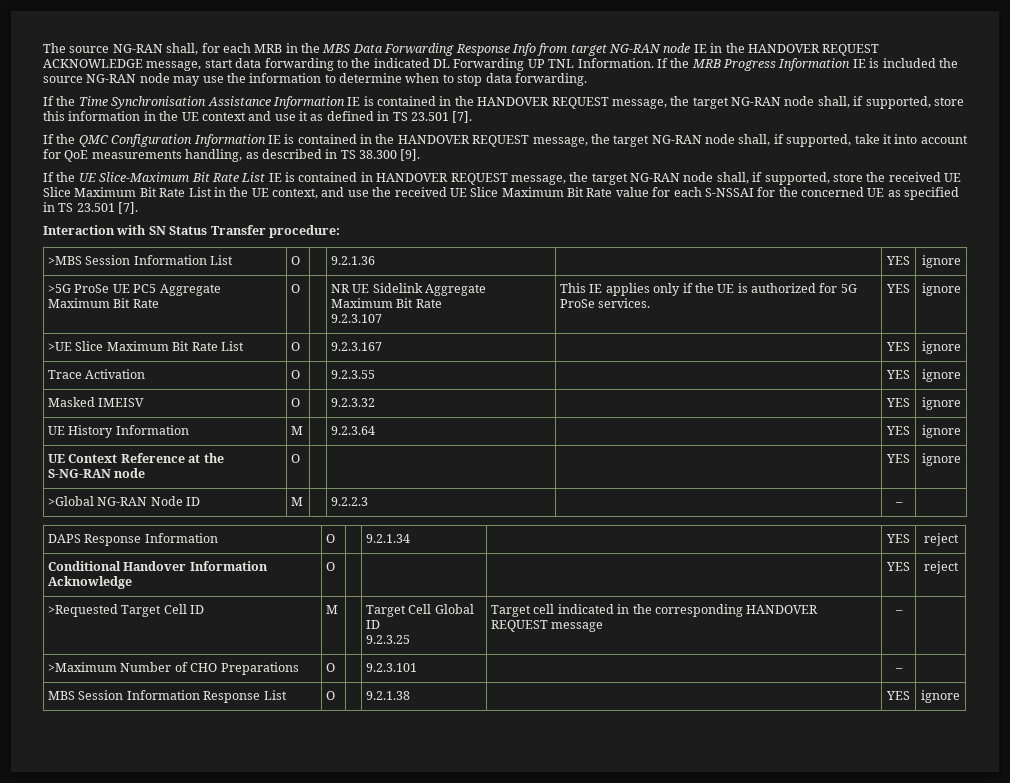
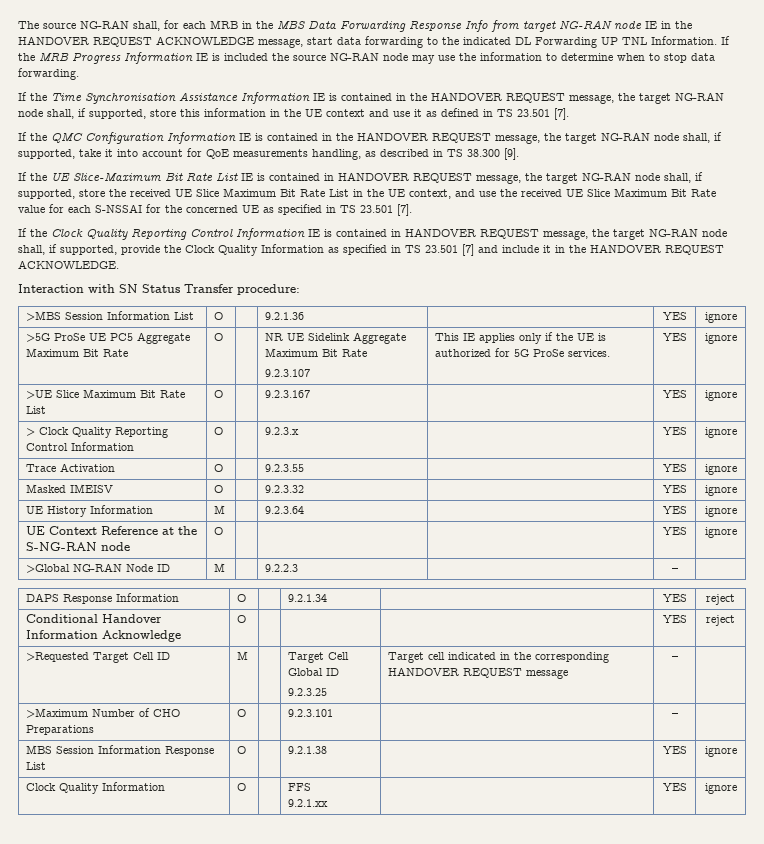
(139, 208) none -> [18,228,727,240] [18,244,724,256] [18,260,119,269] // If the Clock Quality Reporting Control Information IE is contained in HANDOVER REQUEST message, the target NG-RAN node shall, if supported, provide the Clock Quality Information as specified in TS 23.501 [7] and include it in the HANDOVER REQUEST ACKNOWLEDGE.
(961, 347) none -> [26,427,169,438] [26,442,135,451] [214,427,224,435] [265,427,300,435] [662,427,687,435] [704,427,737,438] // > Clock Quality Reporting Control Information | O | | 9.2.3.x | | YES | ignore
(960, 696) none -> [26,782,166,794] [237,783,247,791] [288,783,312,791] [288,799,329,807] [662,783,687,791] [704,783,737,794] // Clock Quality Information | O | | FFS // 9.2.1.xx | | YES | ignore

